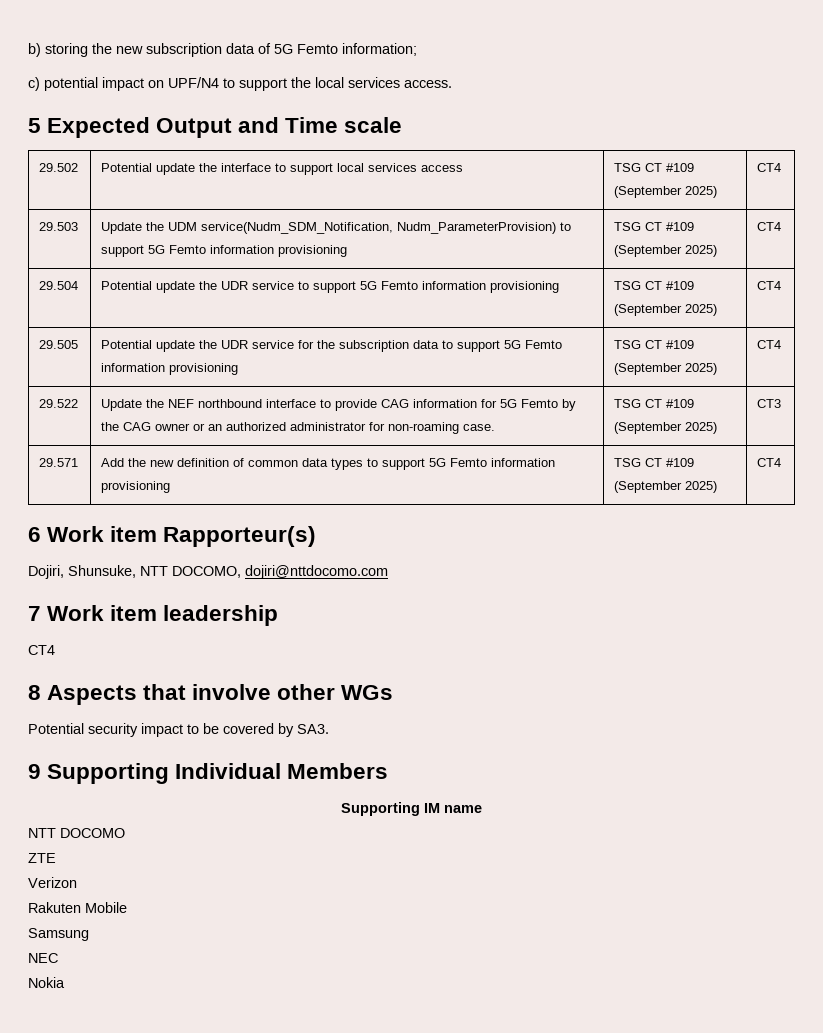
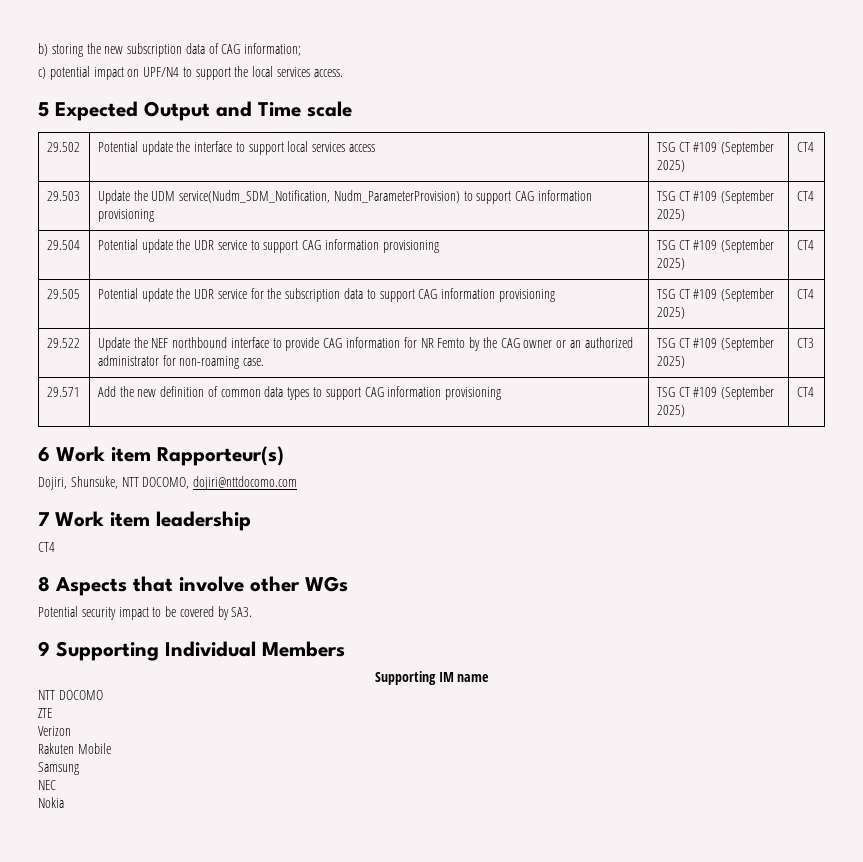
[274,44,338,54] 5G Femto -> [221,44,241,54] CAG
[148,245,207,254] 5G Femto -> [515,191,535,201] CAG
[360,281,419,290] 5G Femto -> [302,240,322,250] CAG
[504,340,563,349] 5G Femto -> [418,289,438,299] CAG
[500,399,518,408] 5G -> [420,338,434,348] NR
[429,458,488,467] 5G Femto -> [364,387,384,397] CAG

